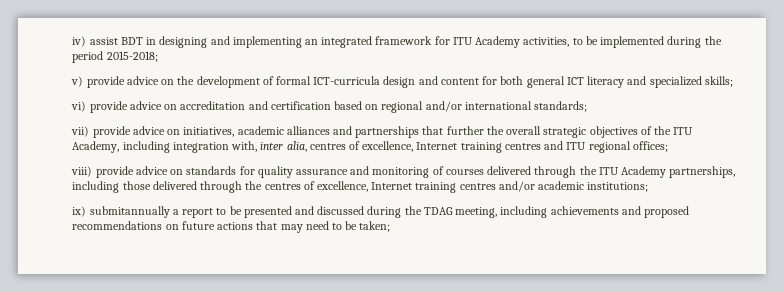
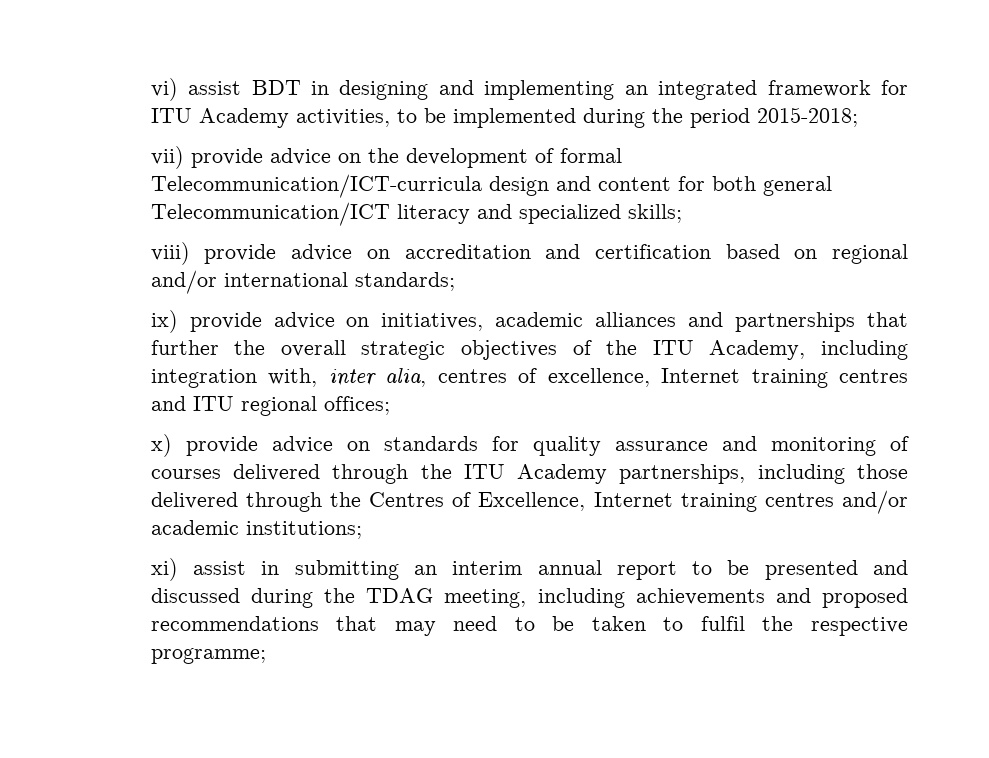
[72,36,87,47] iv) -> [150,78,178,101] vi)
[71,76,84,87] v) -> [150,146,184,169] vii)
[313,76,381,85] ICT-curricula -> [150,174,482,198] Telecommunication/ICT-curricula
[566,77,584,85] ICT -> [150,202,390,226] Telecommunication/ICT
[71,101,87,112] vi) -> [150,242,190,265] viii)
[71,126,90,137] vii) -> [150,310,178,333] ix)
[71,166,93,177] viii) -> [150,434,172,457] x)
[264,181,368,192] centres of excellence, -> [369,492,586,511] Centres of Excellence,
[72,206,179,218] ix) submitannually a -> [150,558,602,581] xi) assist in submitting an interim annual
[165,221,254,230] on future actions -> (319, 623) none
[359,221,391,232] taken; -> [591,616,908,636] [150,648,266,664] taken to fulfil the respective programme;

